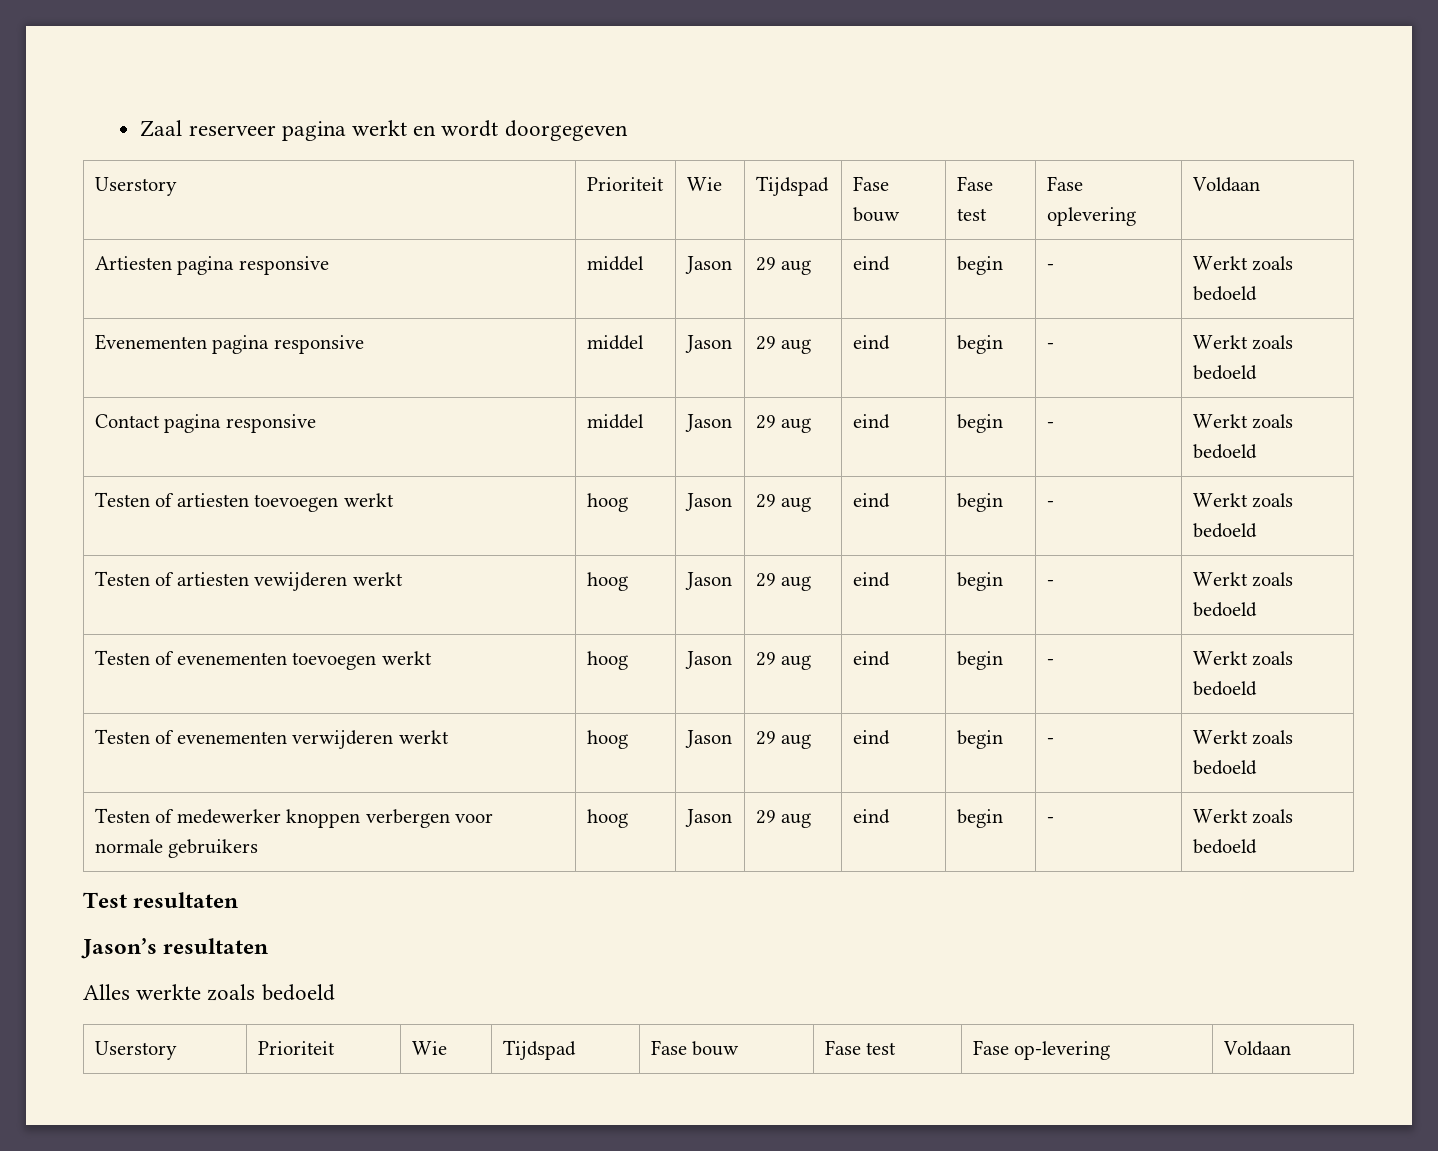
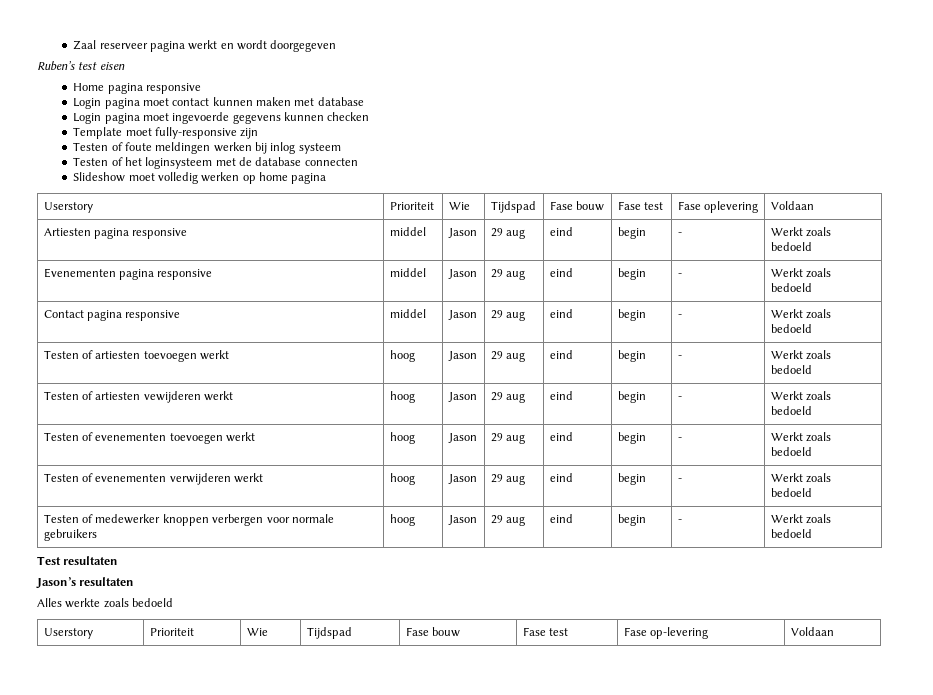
(628, 130) none -> [37,61,125,71] [73,83,201,94] [73,97,364,109] [73,112,370,124] [73,127,259,139] [73,142,341,154] [73,157,358,169] [73,172,327,184] // Ruben’s test eisen // Home pagina responsive // Login pagina moet contact kunnen maken met database // Login pagina moet ingevoerde gegevens kunnen checken // Template moet fully-responsive zijn // Testen of foute meldingen werken bij inlog systeem // Testen of het loginsysteem met de database connecten // Slideshow moet volledig werken op home pagina

